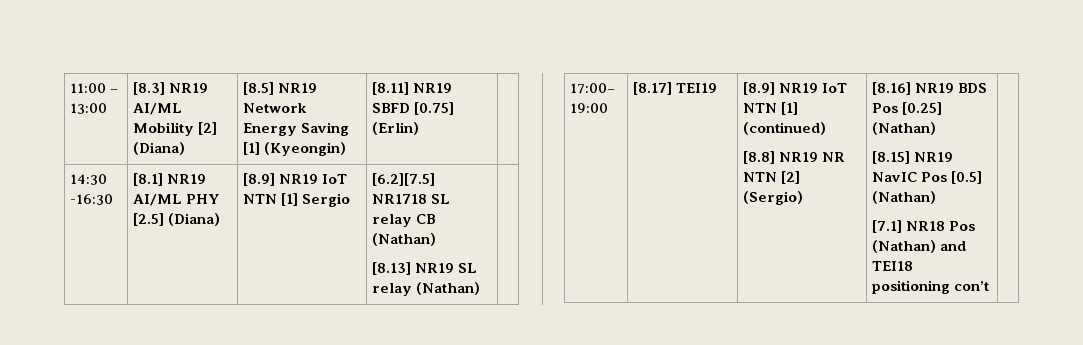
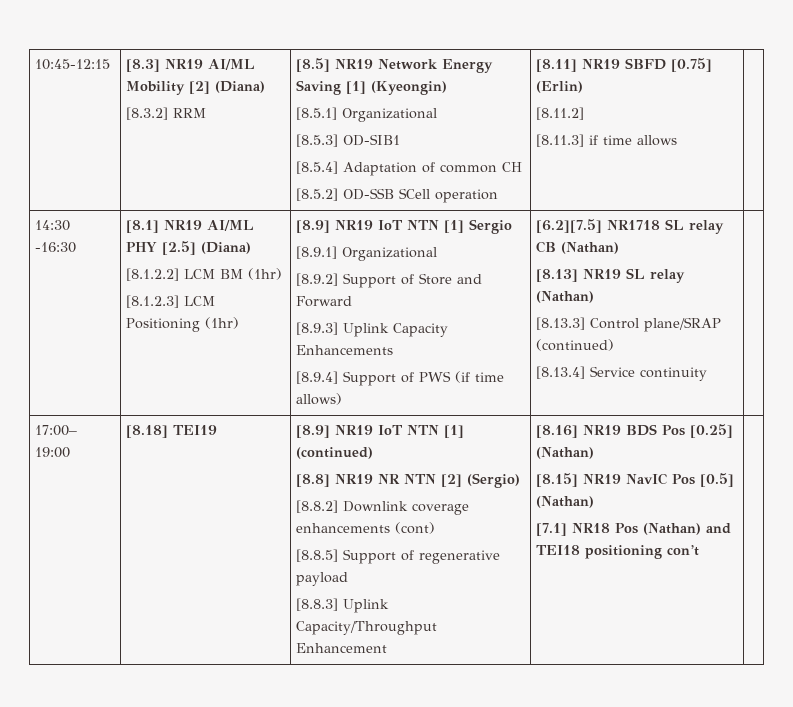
[70,83,119,93] [70,103,108,114] 11:00 – 13:00 -> [35,59,111,70] 10:45-12:15
(186, 148) none -> [126,107,207,120] // [8.3.2] RRM
(347, 149) none -> [296,107,438,122] [296,134,401,147] [296,161,523,176] [296,188,499,203] // [8.5.1] Organizational // [8.5.3] OD-SIB1 // [8.5.4] Adaptation of common CH // [8.5.2] OD-SSB SCell operation
(420, 128) none -> [536,107,585,120] [536,134,678,147] // [8.11.2] // [8.11.3] if time allows
(221, 219) none -> [126,268,283,281] [126,295,216,308] [126,317,240,332] // [8.1.2.2] LCM BM (1hr) // [8.1.2.3] LCM Positioning (1hr)
(351, 200) none -> [296,246,438,261] [296,273,483,288] [296,296,353,307] [296,322,449,337] [296,345,394,355] [296,371,505,386] [296,393,343,405] // [8.9.1] Organizational // [8.9.2] Support of Store and Forward // [8.9.3] Uplink Capacity Enhancements // [8.9.4] Support of PWS (if time allows)
(481, 288) none -> [536,317,722,332] [536,339,615,351] [536,366,708,381] // [8.13.3] Control plane/SRAP (continued) // [8.13.4] Service continuity
[633,82,673,95] [8.17] -> [126,425,169,438] [8.18]
(804, 198) none -> [296,500,470,515] [296,522,436,534] [296,549,501,564] [296,572,349,586] [296,598,390,613] [296,621,438,635] [296,643,388,653] // [8.8.2] Downlink coverage enhancements (cont) // [8.8.5] Support of regenerative payload // [8.8.3] Uplink Capacity/Throughput Enhancement

